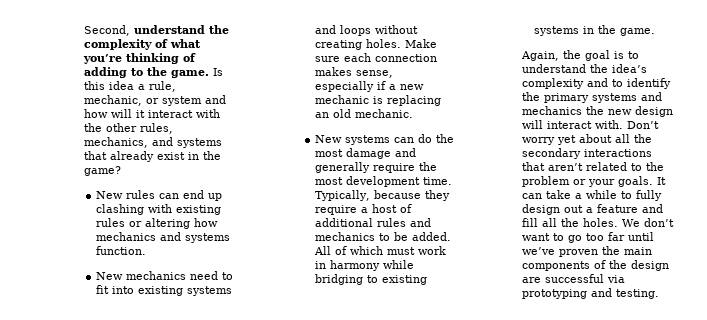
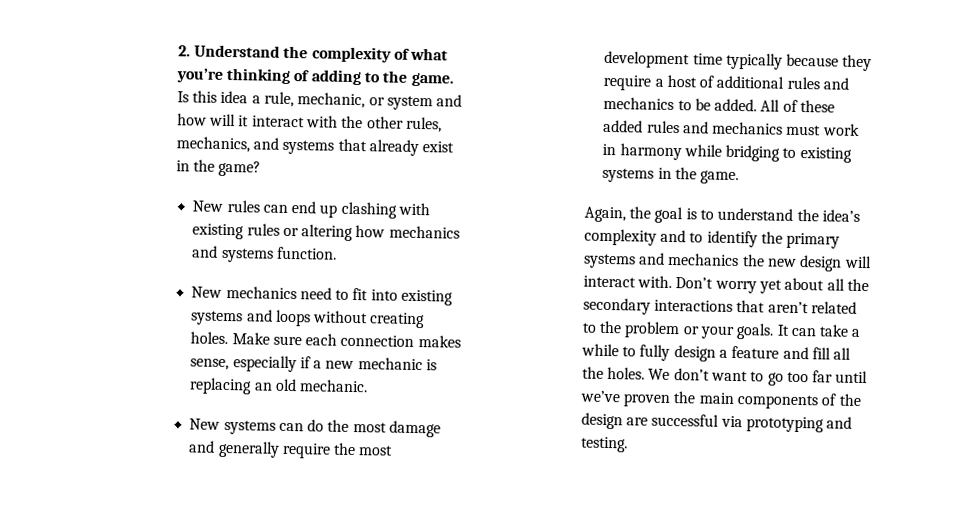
[83,25,205,36] Second, understand -> [177,44,280,58] 2. Understand
[423,177,453,185] [315,190,371,201] time. Typically, -> [692,52,783,70] time typically
[350,246,384,255] which -> [800,99,836,113] [603,119,784,135] these added rules and mechanics
[563,205,583,213] out -> (716, 353) none

